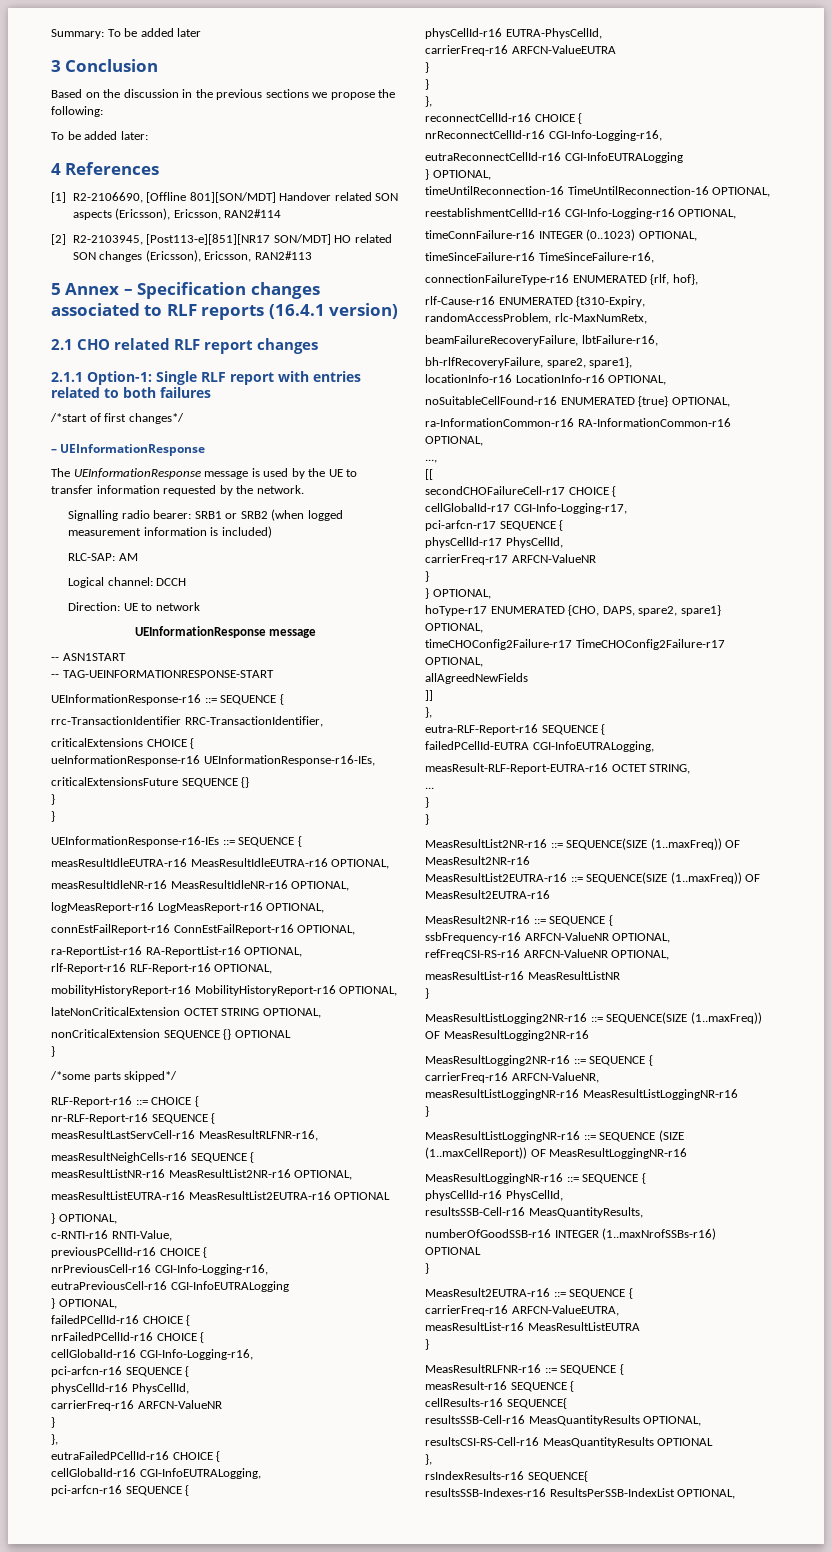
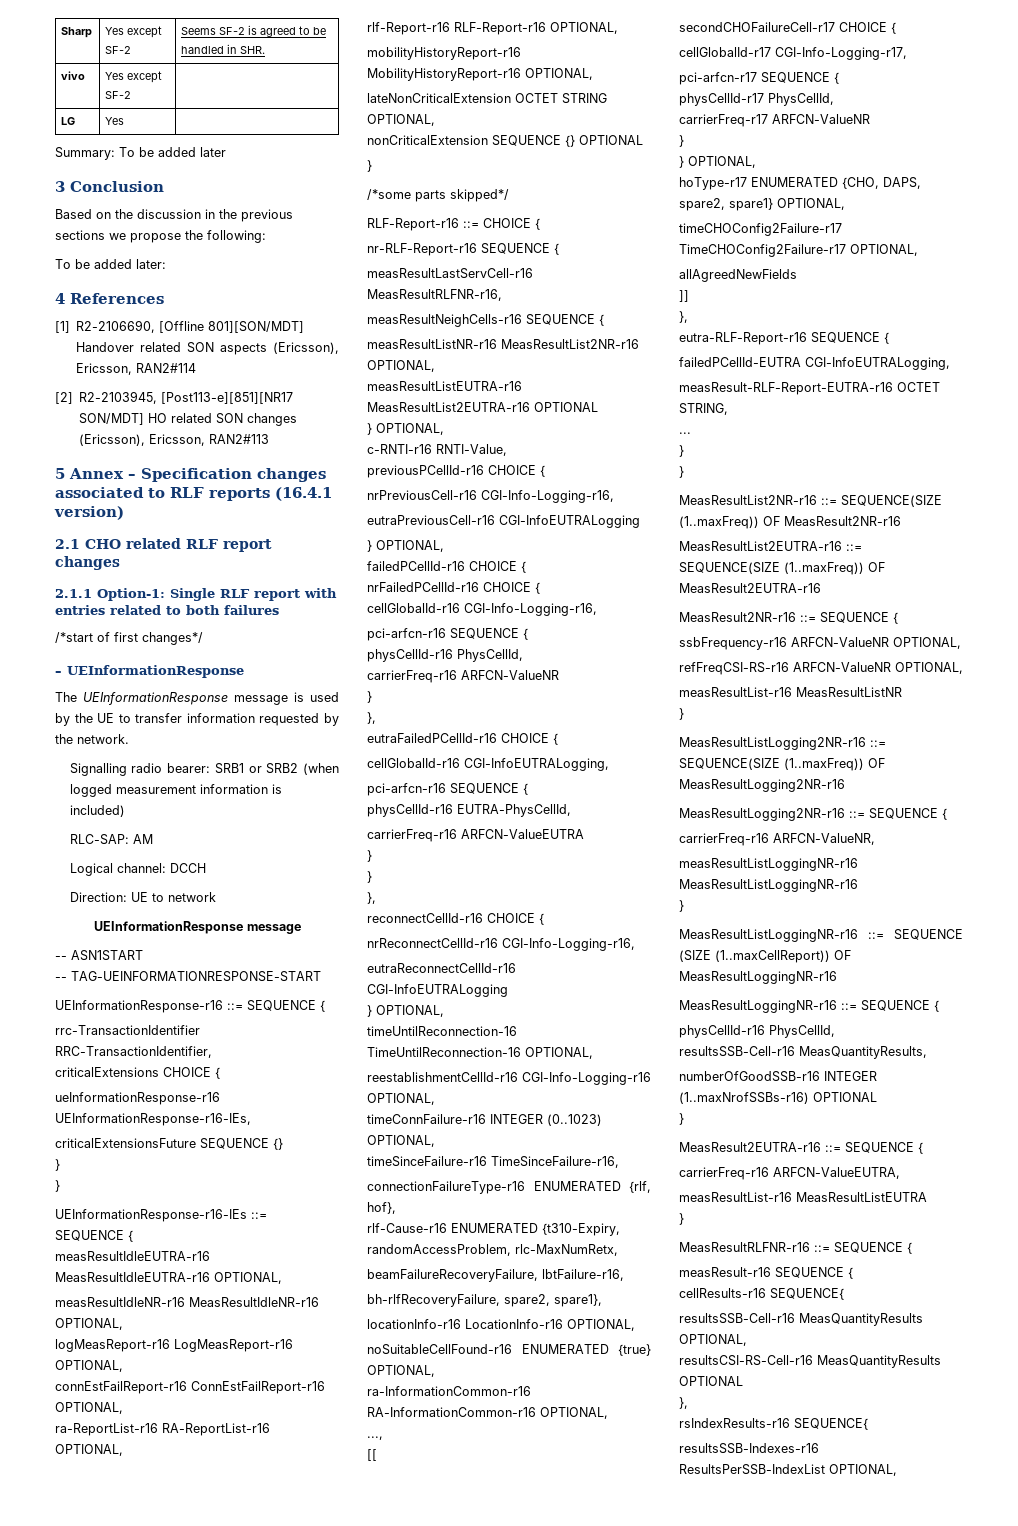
(51, 34) none -> [61,27,93,38] [105,26,163,38] [105,46,132,54] [181,25,327,37] [181,44,266,54] [61,71,86,80] [105,71,163,83] [105,91,132,99] [61,117,76,125] [105,117,125,125] Sharp | Yes except SF-2 | Seems SF-2 is agreed to be handled in SHR. // vivo | Yes except SF-2 | // LG | Yes | //

